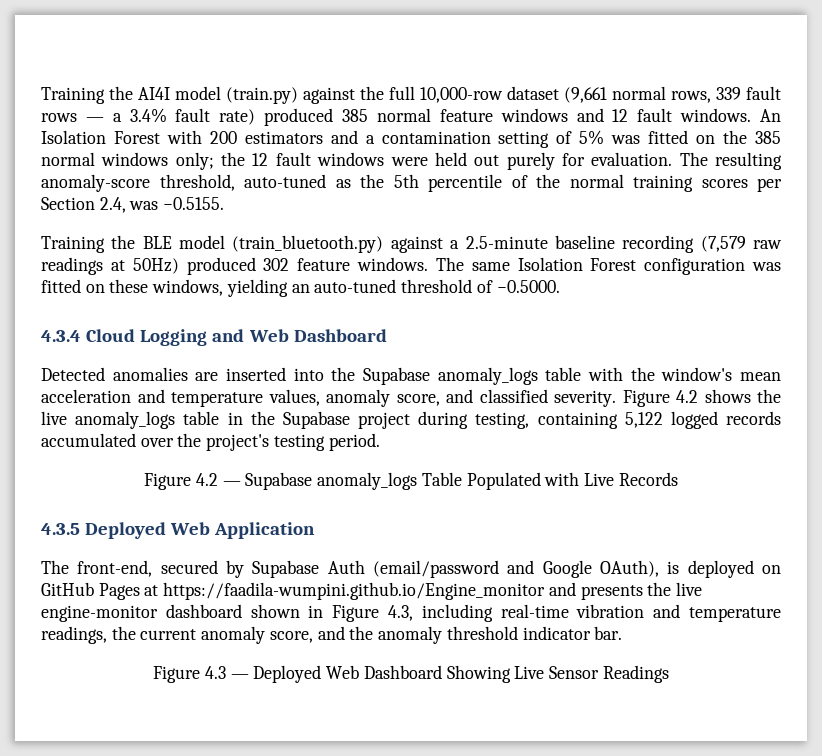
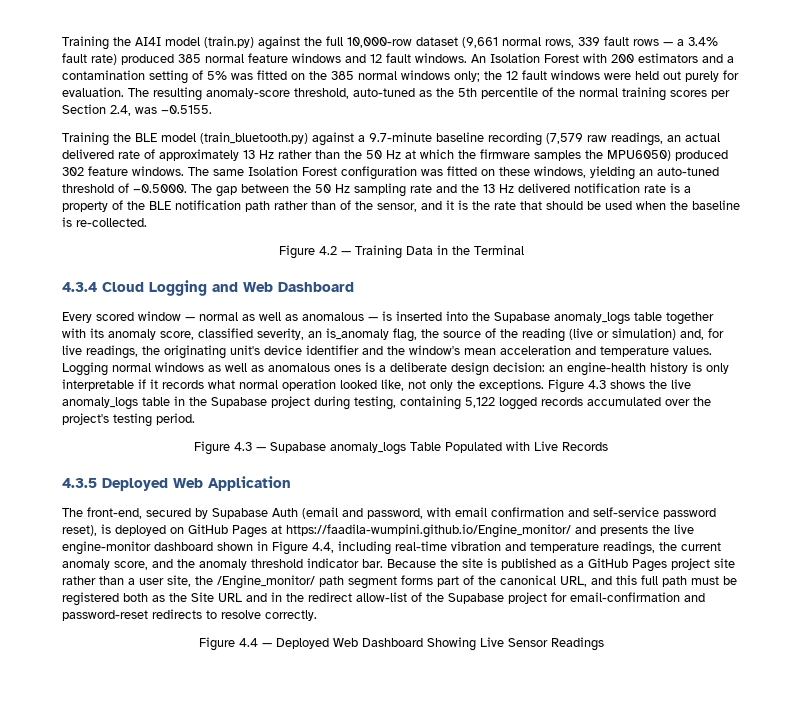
[465,236,548,249] 2.5-minute -> [369,132,432,142] 9.7-minute
[41,257,179,275] readings at 50Hz) -> [611,132,720,146] [62,149,671,161] readings, an actual delivered rate of approximately 13 Hz rather than the 50 Hz at which the firmware samples the MPU6050)
(560, 286) none -> [191,183,691,197] [62,200,740,212] [62,217,147,227] [278,245,524,259] The gap between the 50 Hz sampling rate and the 13 Hz delivered notification rate is a property of the BLE notification path rather than of the sensor, and it is the rate that should be used when the baseline is re-collected. // Figure 4.2 — Training Data in the Terminal
[41,367,219,381] Detected anomalies are -> [62,311,392,323] Every scored window — normal as well as anomalous — is
[588,367,624,381] with -> [666,312,714,325] [62,328,724,342] [62,345,383,359] together with its anomaly score, classified severity, an is_anomaly flag, the source of the reading (live or simulation) and, for live readings, the originating unit's device identifier and
[268,389,698,407] values, anomaly score, and classified severity. Figure 4.2 -> [673,346,712,355] [62,362,729,376] [62,379,606,393] values. Logging normal windows as well as anomalous ones is a deliberate design decision: an engine-health history is only interpretable if it records what normal operation looked like, not only the exceptions. Figure 4.3
[195,473,218,486] 4.2 -> [234,442,252,451] 4.3
[373,560,659,578] (email/password and Google OAuth), -> [302,507,716,519] [62,525,97,536] (email and password, with email confirmation and self-service password reset),
[163,582,546,600] https://faadila-wumpini.github.io/Engine_monitor -> [286,524,571,538] https://faadila-wumpini.github.io/Engine_monitor/
[388,605,414,621] 4.3, -> [312,542,334,553] 4.4,
[153,666,226,683] // Figure 4.3 -> [387,558,735,572] [62,575,737,589] [62,592,705,606] [62,609,317,621] [198,637,258,651] Because the site is published as a GitHub Pages project site rather than a user site, the /Engine_monitor/ path segment forms part of the canonical URL, and this full path must be registered both as the Site URL and in the redirect allow-list of the Supabase project for email-confirmation and password-reset redirects to resolve correctly. // Figure 4.4

